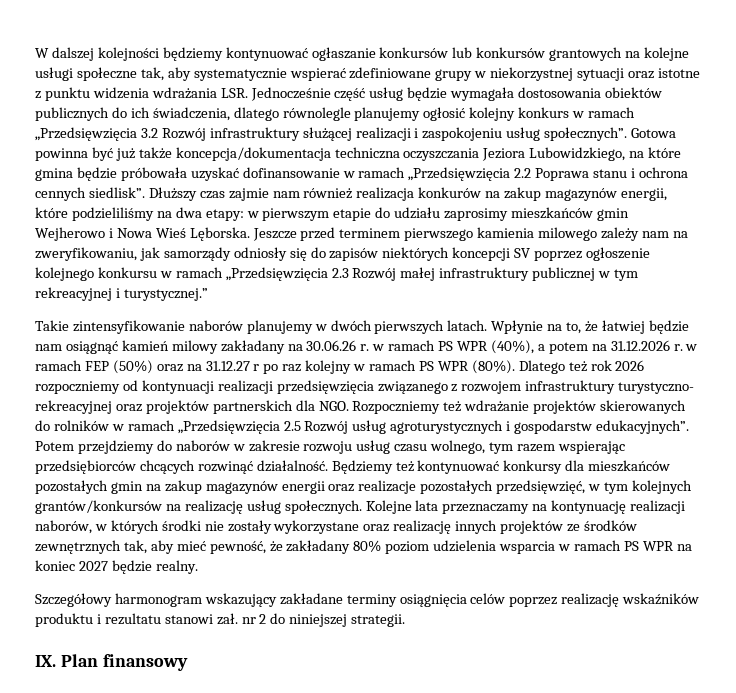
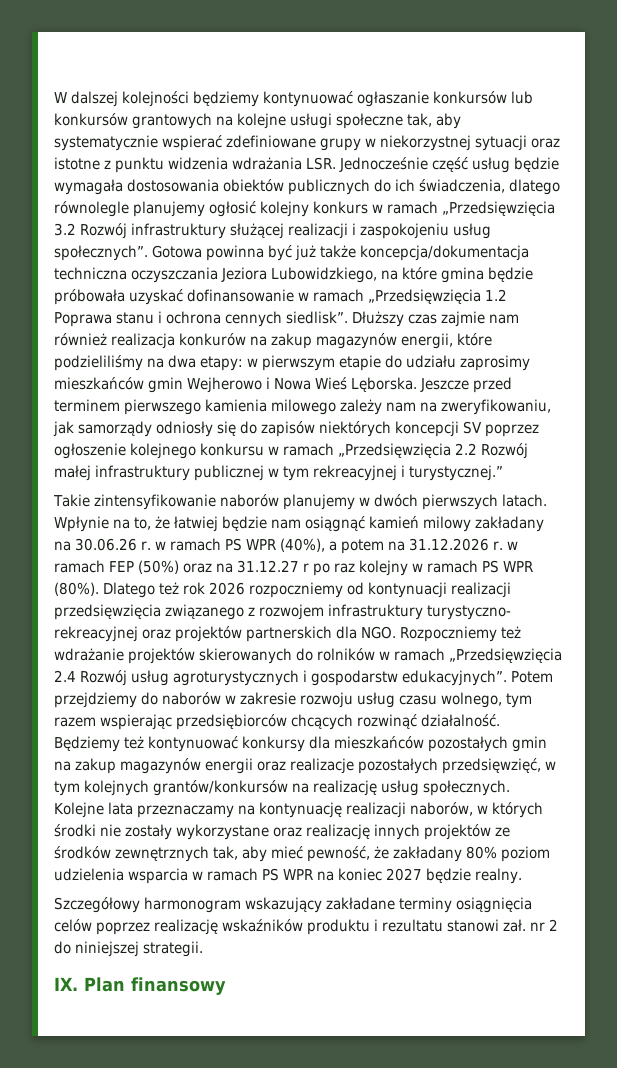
[514,168,532,178] 2.2 -> [485,289,507,301] 1.2
[331,268,349,278] 2.3 -> [455,443,477,455] 2.2
[283,421,301,431] 2.5 -> [54,670,76,682] 2.4

